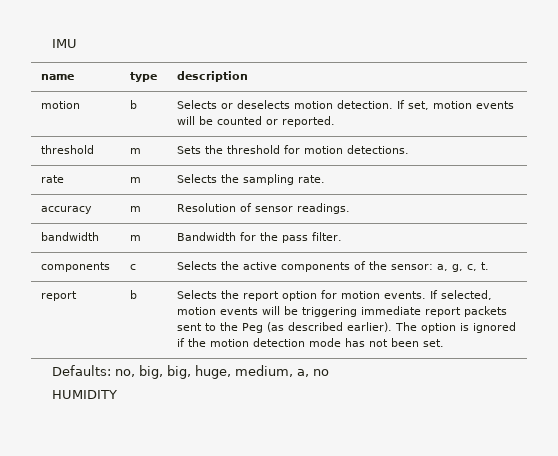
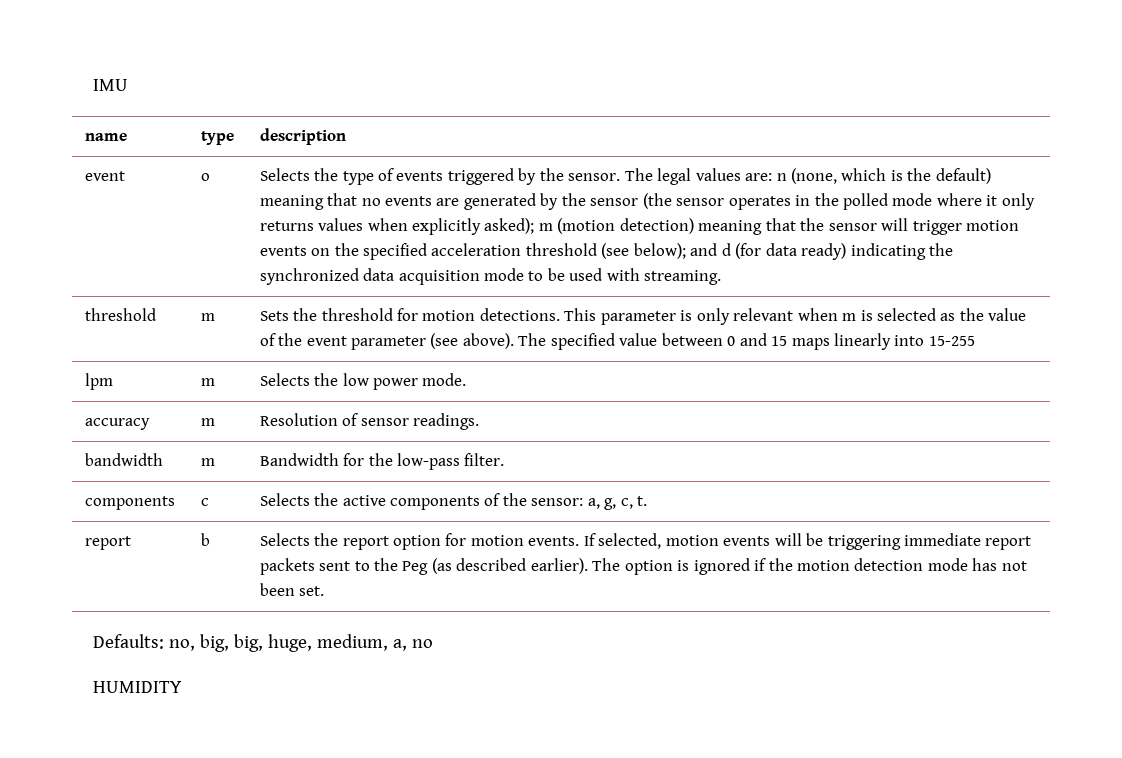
[40,101,80,109] [129,100,137,109] [176,100,514,110] [176,116,335,127] motion | b | Selects or deselects motion detection. If set, motion events will be counted or reported. -> [84,171,125,181] [200,173,210,181] [259,168,991,185] [259,193,1035,210] [259,218,1019,235] [259,243,953,260] [259,268,722,285] event | o | Selects the type of events triggered by the sensor. The legal values are: n (none, which is the default) meaning that no events are generated by the sensor (the sensor operates in the polled mode where it only returns values when explicitly asked); m (motion detection) meaning that the sensor will trigger motion events on the specified acceleration threshold (see below); and d (for data ready) indicating the synchronized data acquisition mode to be used with streaming.
[40,175,64,183] // rate -> [564,308,1027,325] [259,333,975,350] [84,373,113,390] This parameter is only relevant when m is selected as the value of the event parameter (see above). The specified value between 0 and 15 maps linearly into 15-255 // lpm
[242,174,325,185] sampling rate. -> [342,373,467,390] low power mode.
[281,235,308,243] pass -> [396,453,460,470] low-pass

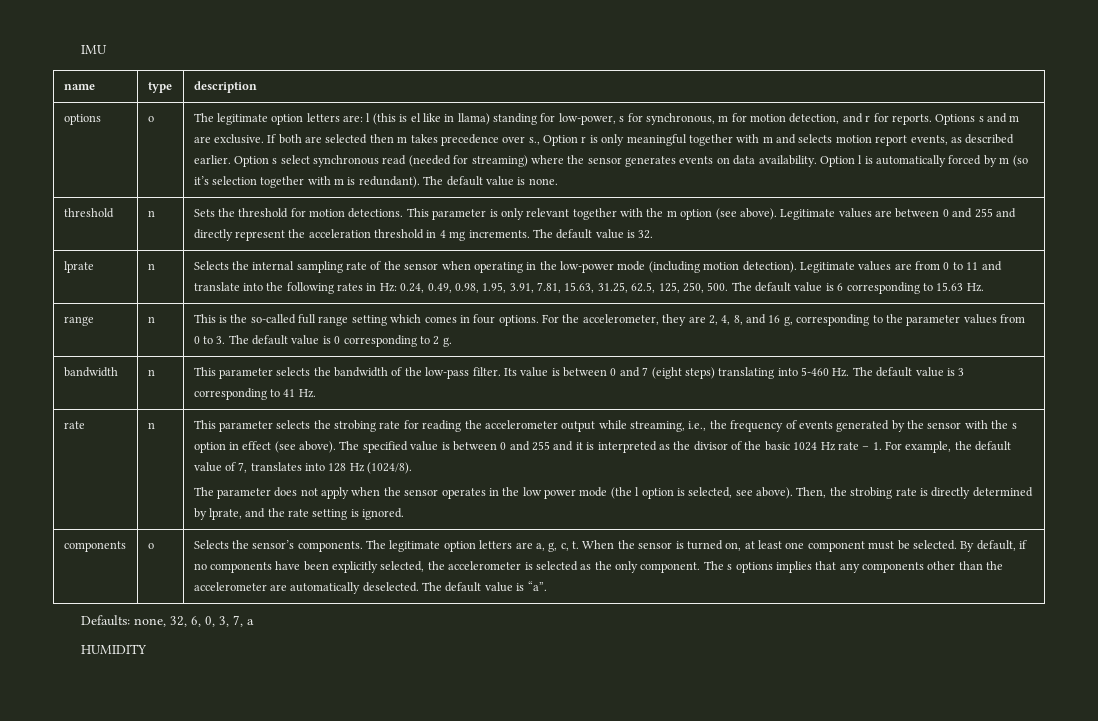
[84,171,125,181] [200,173,210,181] [259,168,991,185] [259,193,1035,210] [259,218,1019,235] [259,243,953,260] [259,268,722,285] event | o | Selects the type of events triggered by the sensor. The legal values are: n (none, which is the default) meaning that no events are generated by the sensor (the sensor operates in the polled mode where it only returns values when explicitly asked); m (motion detection) meaning that the sensor will trigger motion events on the specified acceleration threshold (see below); and d (for data ready) indicating the synchronized data acquisition mode to be used with streaming. -> [63,114,101,125] [147,116,154,122] [193,113,1020,125] [193,134,1015,146] [193,155,1028,167] [193,176,558,188] options | o | The legitimate option letters are: l (this is el like in llama) standing for low-power, s for synchronous, m for motion detection, and r for reports. Options s and m are exclusive. If both are selected then m takes precedence over s., Option r is only meaningful together with m and selects motion report events, as described earlier. Option s select synchronous read (needed for streaming) where the sensor generates events on data availability. Option l is automatically forced by m (so it’s selection together with m is redundant). The default value is none.
[200,313,215,321] m -> [147,210,155,217] n
[797,308,1027,321] [259,333,426,350] when m is selected as the value of the event parameter -> [572,208,1016,220] [193,229,654,241] [63,261,94,273] [147,263,155,270] [193,261,1002,273] [193,282,984,294] [63,316,94,326] [147,316,155,323] [193,314,1026,326] [193,335,452,347] [63,367,118,377] [147,369,155,376] [193,367,965,379] [193,388,316,400] [63,421,85,429] [147,422,155,429] [193,420,1017,432] [193,441,272,453] together with the m option (see above). Legitimate values are between 0 and 255 and directly represent the acceleration threshold in 4 mg increments. The default value is 32. // lprate | n | Selects the internal sampling rate of the sensor when operating in the low-power mode (including motion detection). Legitimate values are from 0 to 11 and translate into the following rates in Hz: 0.24, 0.49, 0.98, 1.95, 3.91, 7.81, 15.63, 31.25, 62.5, 125, 250, 500. The default value is 6 corresponding to 15.63 Hz. // range | n | This is the so-called full range setting which comes in four options. For the accelerometer, they are 2, 4, 8, and 16 g, corresponding to the parameter values from 0 to 3. The default value is 0 corresponding to 2 g. // bandwidth | n | This parameter selects the bandwidth of the low-pass filter. Its value is between 0 and 7 (eight steps) translating into 5-460 Hz. The default value is 3 corresponding to 41 Hz. // rate | n | This parameter selects the strobing rate for reading the accelerometer output while streaming, i.e., the frequency of events generated by the sensor with the s option in effect
[661,333,975,350] [84,373,113,390] [200,378,215,386] [259,373,467,390] [84,418,150,430] [200,418,215,426] [259,413,479,430] [84,453,163,466] [200,458,215,466] [259,453,505,470] [84,496,175,510] [200,498,209,506] [259,493,648,510] [84,536,131,550] [200,533,210,546] [259,533,1032,550] [259,558,1027,575] [259,583,325,596] [93,634,434,652] between 0 and 15 maps linearly into 15-255 // lpm | m | Selects the low power mode. // accuracy | m | Resolution of sensor readings. // bandwidth | m | Bandwidth for the low-pass filter. // components | c | Selects the active components of the sensor: a, g, c, t. // report | b | Selects the report option for motion events. If selected, motion events will be triggering immediate report packets sent to the Peg (as described earlier). The option is ignored if the motion detection mode has not been set. // Defaults: no, big, big, huge, medium, a, no -> [441,441,1012,453] [193,462,413,474] [193,487,1033,499] [193,508,405,520] [63,541,126,552] [147,543,154,549] [193,540,1028,552] [193,561,1004,573] [193,581,547,594] [80,615,254,627] is between 0 and 255 and it is interpreted as the divisor of the basic 1024 Hz rate – 1. For example, the default value of 7, translates into 128 Hz (1024/8). // The parameter does not apply when the sensor operates in the low power mode (the l option is selected, see above). Then, the strobing rate is directly determined by lprate, and the rate setting is ignored. // components | o | Selects the sensor’s components. The legitimate option letters are a, g, c, t. When the sensor is turned on, at least one component must be selected. By default, if no components have been explicitly selected, the accelerometer is selected as the only component. The s options implies that any components other than the accelerometer are automatically deselected. The default value is “a”. // Defaults: none, 32, 6, 0, 3, 7, a

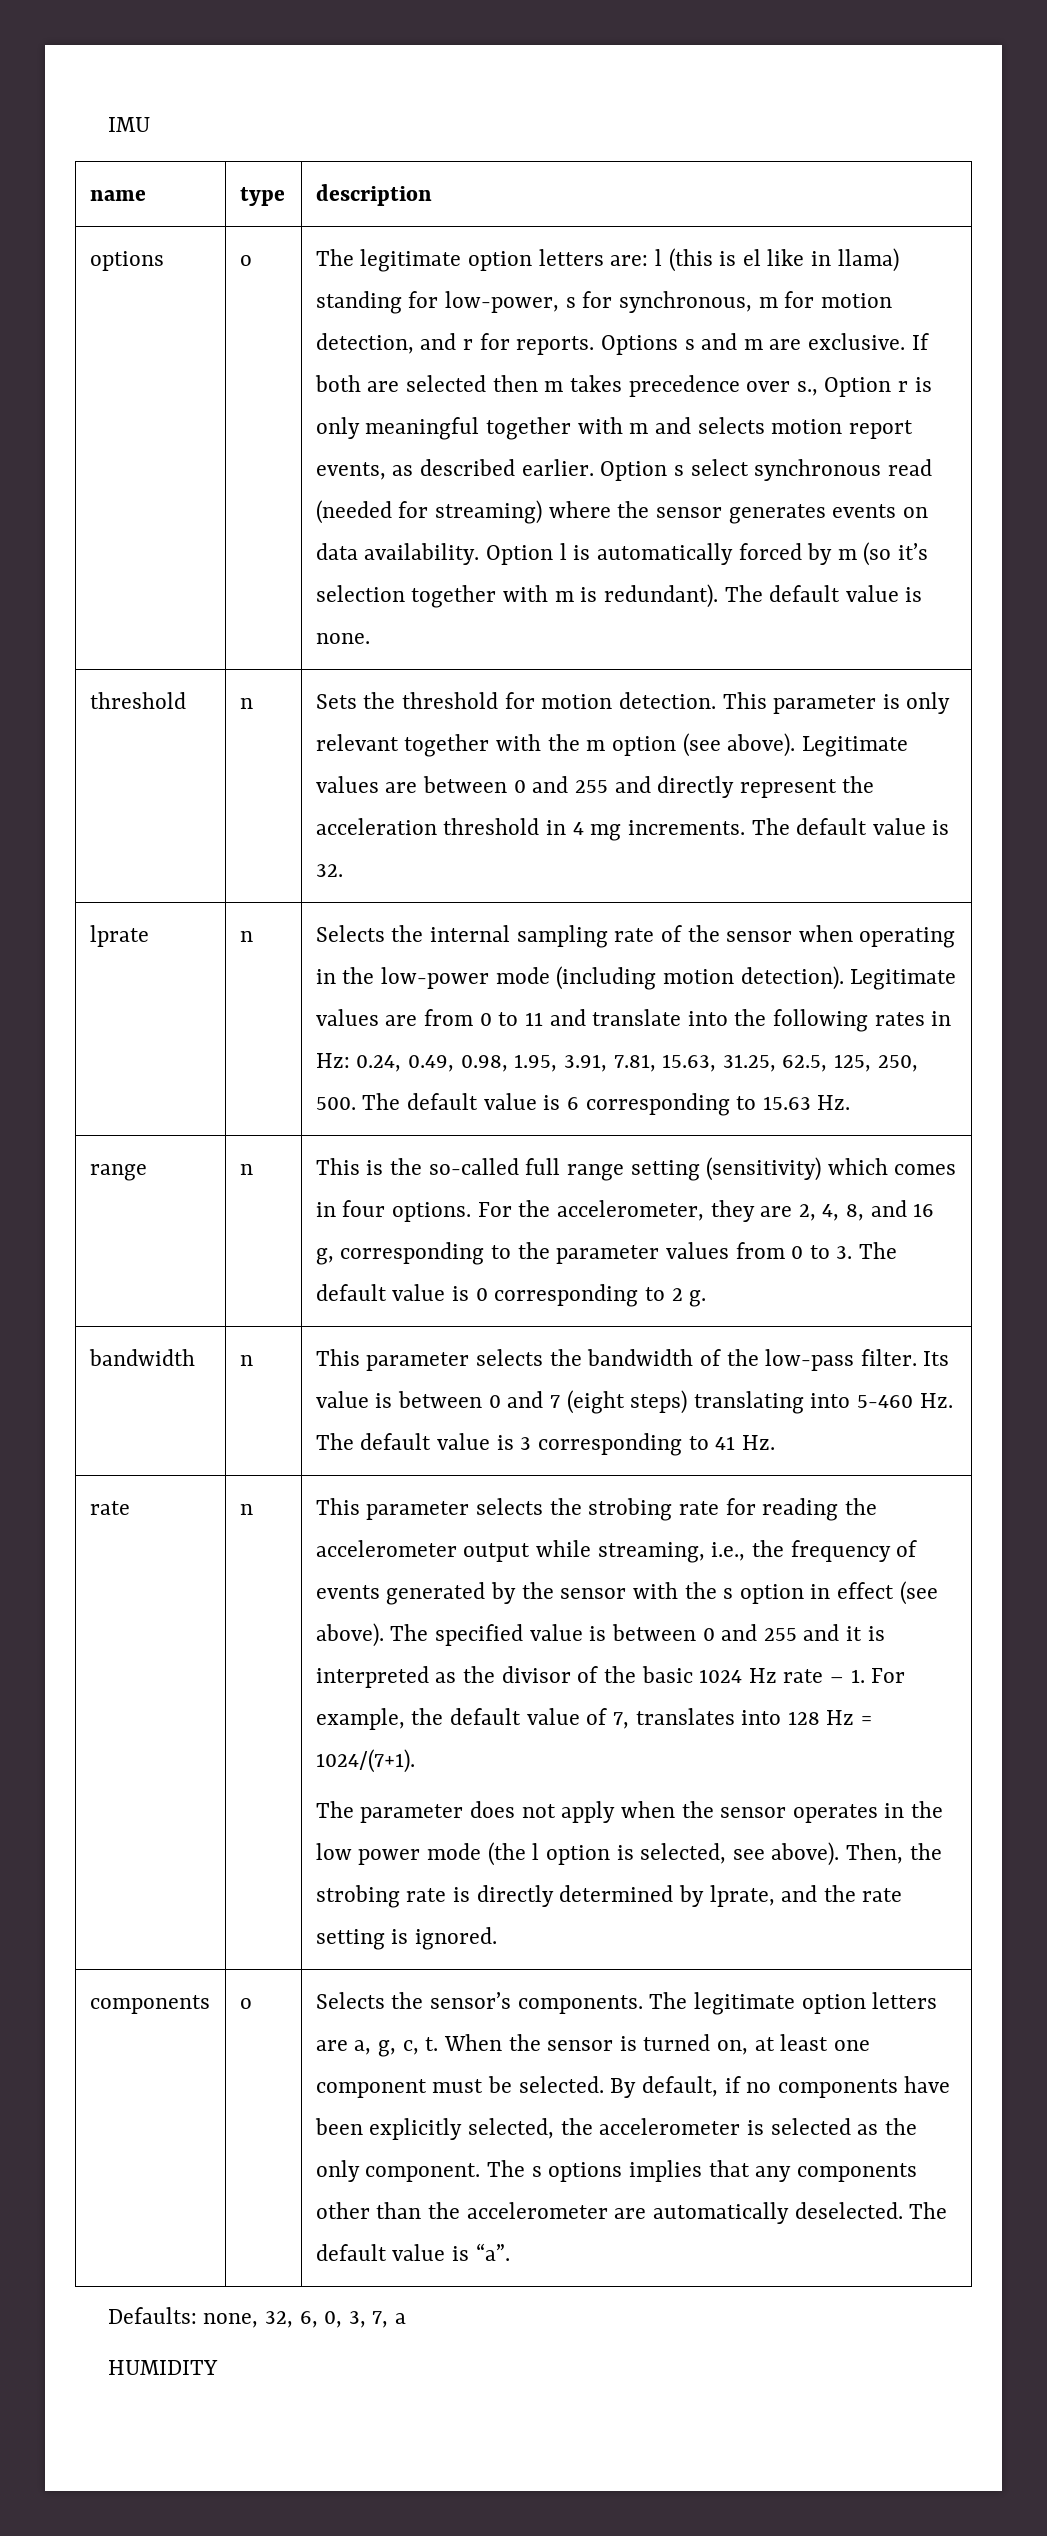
[348,208,404,218] detections. -> [618,692,716,709] detection.
(387, 320) none -> [706,1157,822,1181] (sensitivity)
[367,462,413,474] (1024/8). -> [861,1716,873,1725] [315,1749,415,1773] = 1024/(7+1).

